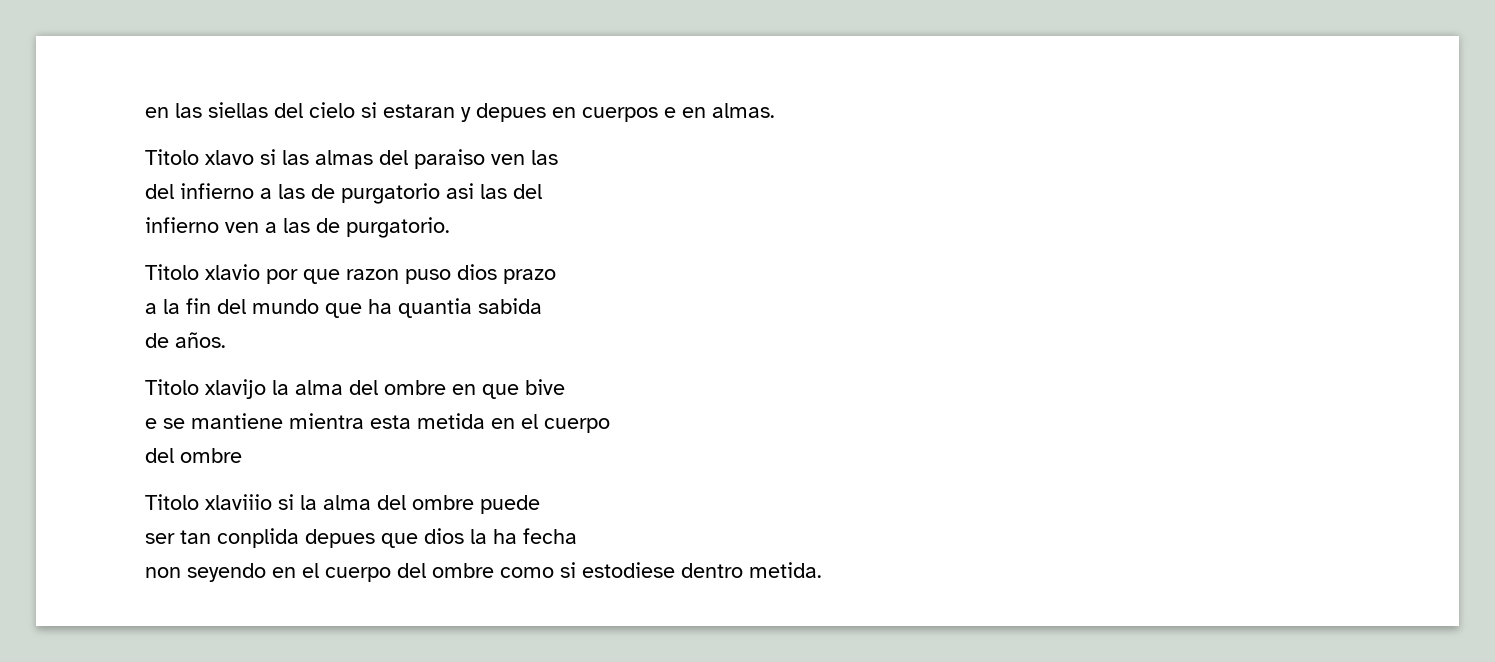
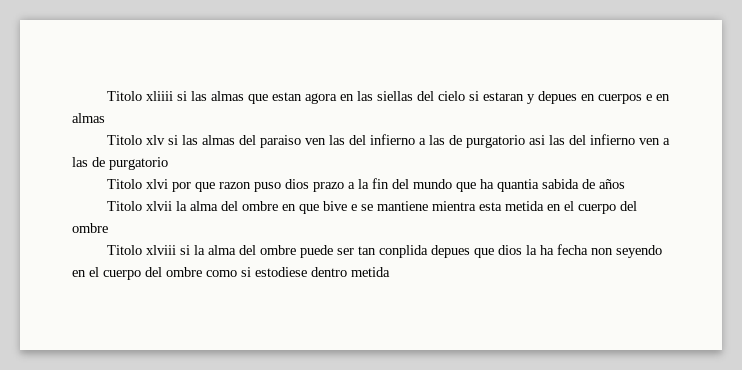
(145, 112) none -> [106,91,337,104] Titolo xliiii si las almas que estan agora
[712,103,775,118] [145,149,254,165] almas. // Titolo xlavo -> [72,113,105,123] [106,135,165,145] almas // Titolo xlv
(558, 157) // -> (345, 140) none
(542, 191) // -> (586, 140) none
[346,217,450,238] [145,264,260,280] purgatorio. // Titolo xlavio -> [109,157,168,170] [106,179,168,189] purgatorio // Titolo xlvi
(556, 276) // -> (344, 187) none
[145,332,226,348] [145,379,266,399] // de años. // Titolo xlavijo -> [581,179,625,189] [106,201,172,211] de años // Titolo xlvii
(565, 387) // -> (347, 206) none
(610, 425) // -> (616, 209) none
[205,494,272,510] xlaviiio -> [145,245,176,255] xlviii
(540, 504) // -> (333, 251) none
(577, 536) // -> (588, 249) none
[749,562,822,578] metida. -> [351,267,390,277] metida

